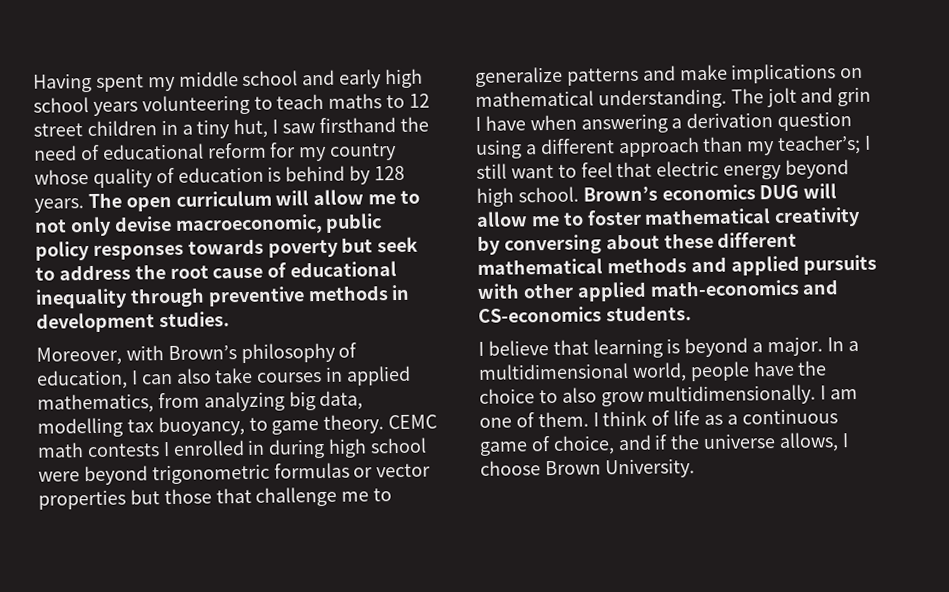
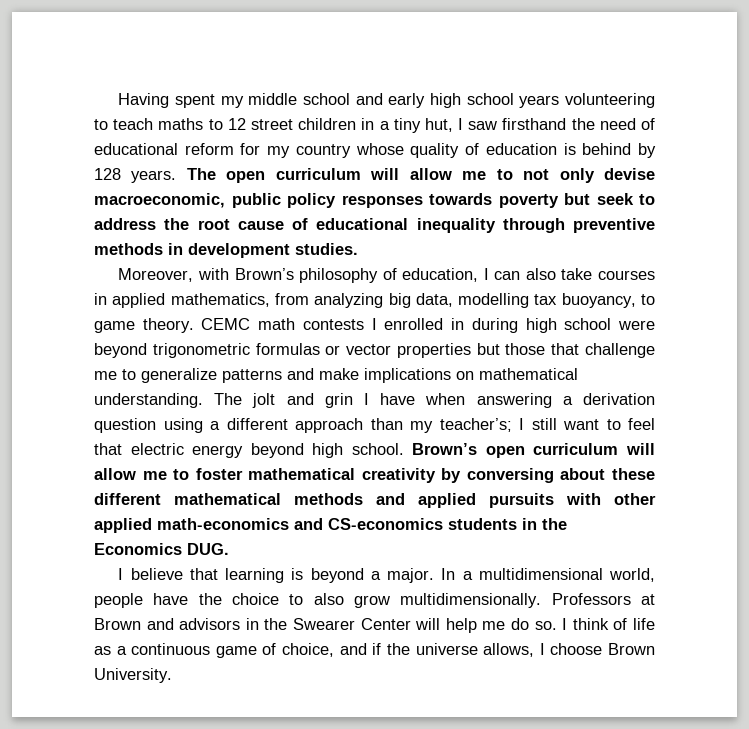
[661,184,800,201] economics DUG -> [485,443,619,458] open curriculum
[605,305,692,322] students. -> [448,518,567,530] [94,543,229,555] students in the Economics DUG.
[820,385,859,400] [479,411,589,428] I am one of them. -> [551,593,655,605] [94,618,557,633] Professors at Brown and advisors in the Swearer Center will help me do so.

